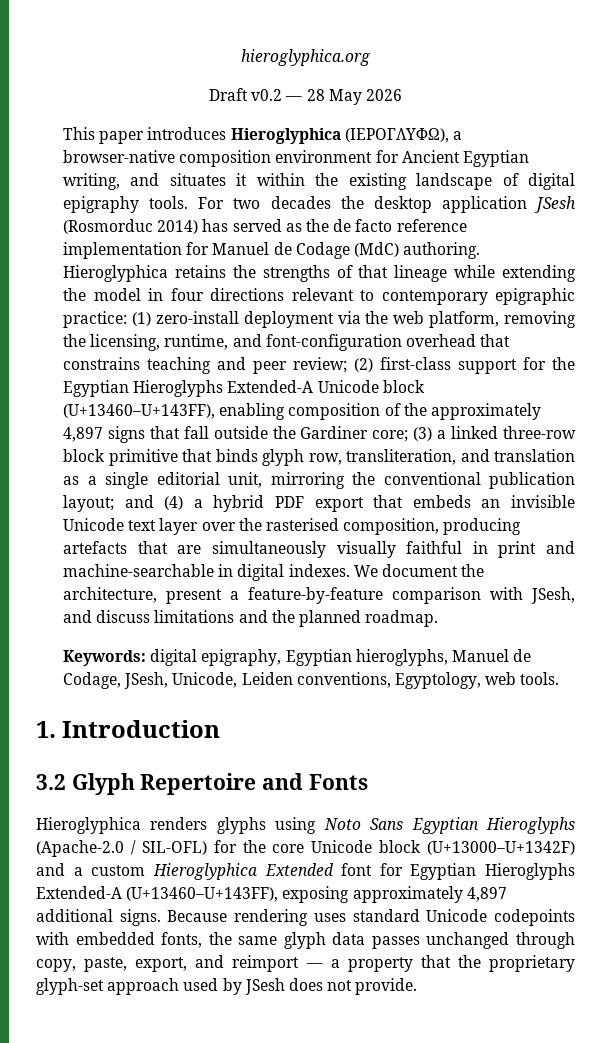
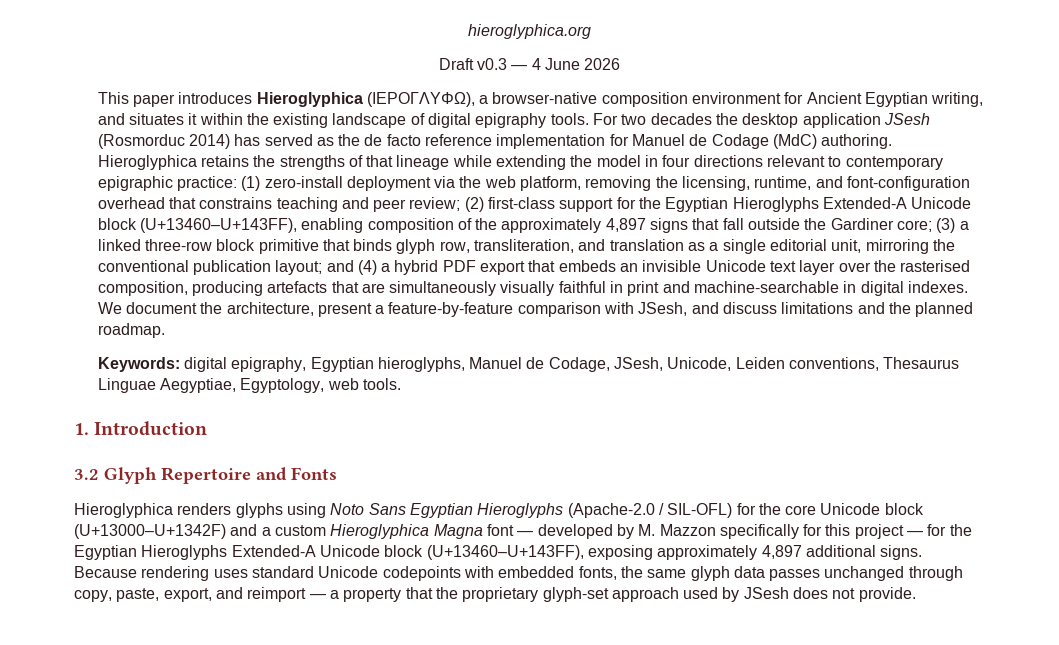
[251,89,362,105] v0.2 — 28 May -> [477,58,580,70] v0.3 — 4 June
(391, 680) none -> [883,357,960,369] [97,378,236,393] Thesaurus Linguae Aegyptiae,
[264,863,575,880] [36,886,122,899] Extended font for Egyptian Hieroglyphs Extended-A -> [433,524,972,539] [74,545,424,560] Magna font — developed by M. Mazzon specifically for this project — for the Egyptian Hieroglyphs Extended-A Unicode block

